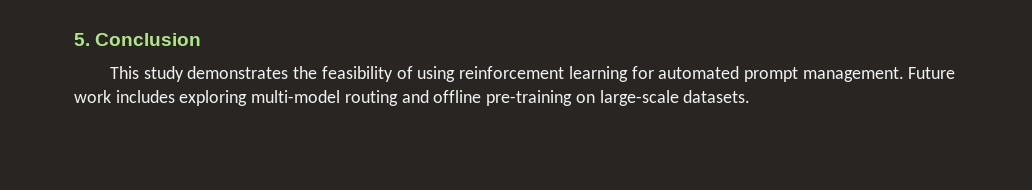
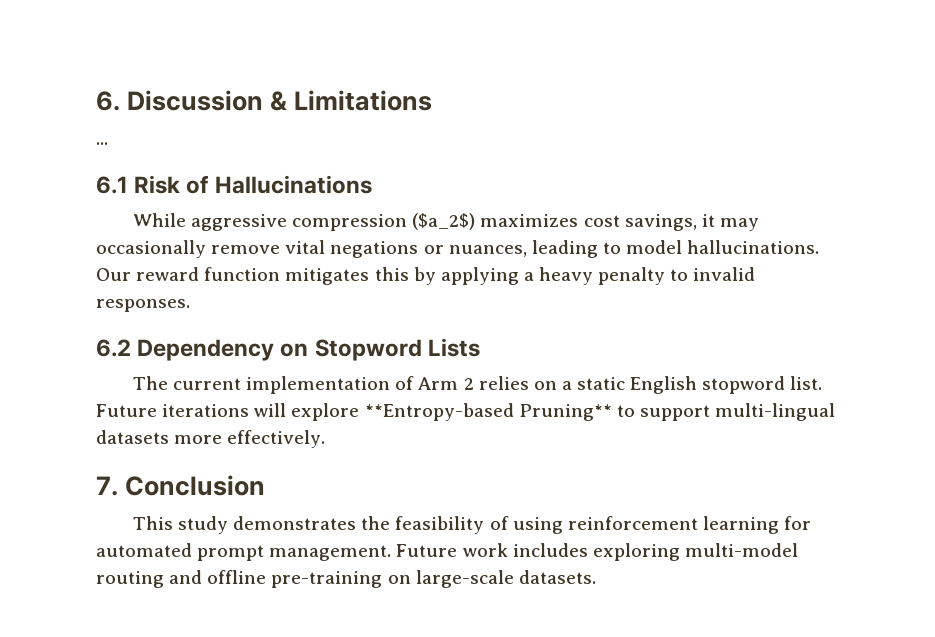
[74,33,90,46] 5. -> [96,90,433,111] [96,142,108,145] [96,175,372,194] [132,213,759,231] [96,240,820,258] [96,267,756,285] [96,299,190,312] [96,338,480,361] [132,376,823,394] [96,403,836,421] [96,430,326,448] [96,476,118,496] 6. Discussion & Limitations // ... // 6.1 Risk of Hallucinations // While aggressive compression ($a_2$) maximizes cost savings, it may occasionally remove vital negations or nuances, leading to model hallucinations. Our reward function mitigates this by applying a heavy penalty to invalid responses. // 6.2 Dependency on Stopword Lists // The current implementation of Arm 2 relies on a static English stopword list. Future iterations will explore **Entropy-based Pruning** to support multi-lingual datasets more effectively. // 7.

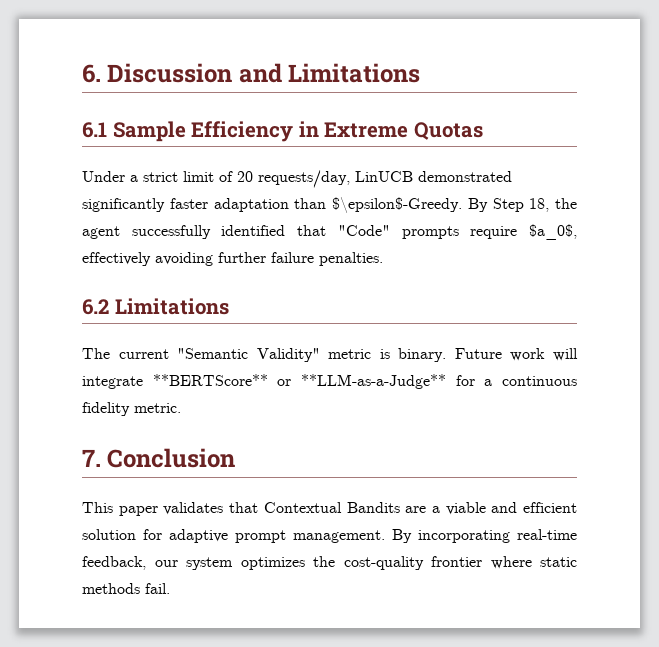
[270,90,433,111] [96,142,108,145] [96,175,372,194] [132,213,759,231] [96,240,820,258] [96,267,756,285] [96,299,190,312] [96,338,480,361] [132,376,823,394] [96,403,836,421] [96,430,326,448] [96,475,266,496] [132,516,812,534] [96,543,798,561] [96,570,596,588] & Limitations // ... // 6.1 Risk of Hallucinations // While aggressive compression ($a_2$) maximizes cost savings, it may occasionally remove vital negations or nuances, leading to model hallucinations. Our reward function mitigates this by applying a heavy penalty to invalid responses. // 6.2 Dependency on Stopword Lists // The current implementation of Arm 2 relies on a static English stopword list. Future iterations will explore **Entropy-based Pruning** to support multi-lingual datasets more effectively. // 7. Conclusion // This study demonstrates the feasibility of using reinforcement learning for automated prompt management. Future work includes exploring multi-model routing and offline pre-training on large-scale datasets. -> [238,63,421,83] [82,121,483,142] [82,170,512,188] [82,197,577,213] [82,224,577,240] [82,252,383,266] [82,298,229,315] [82,348,578,362] [82,374,577,389] [82,402,181,416] [82,448,236,468] [82,502,577,516] [82,529,577,543] [82,556,577,570] [82,583,170,594] and Limitations // 6.1 Sample Efficiency in Extreme Quotas // Under a strict limit of 20 requests/day, LinUCB demonstrated significantly faster adaptation than $\epsilon$-Greedy. By Step 18, the agent successfully identified that "Code" prompts require $a_0$, effectively avoiding further failure penalties. // 6.2 Limitations // The current "Semantic Validity" metric is binary. Future work will integrate **BERTScore** or **LLM-as-a-Judge** for a continuous fidelity metric. // 7. Conclusion // This paper validates that Contextual Bandits are a viable and efficient solution for adaptive prompt management. By incorporating real-time feedback, our system optimizes the cost-quality frontier where static methods fail.

